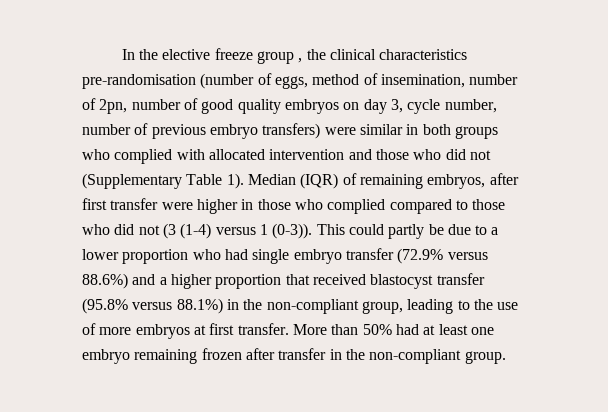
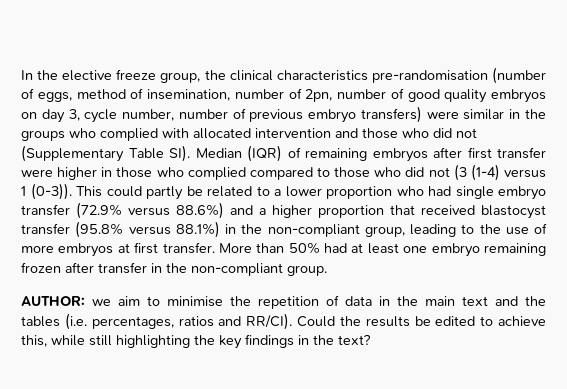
[257,51,303,64] group , -> [160,72,201,83] group,
[422,124,451,135] both -> [525,109,546,119] the
[226,173,244,189] 1). -> [169,145,190,162] SI).
[427,174,486,189] embryos, -> [372,148,428,162] embryos
[447,224,471,235] due -> [207,186,252,197] related
(506, 357) none -> [21,295,546,309] [21,313,546,330] [21,334,371,349] // AUTHOR: we aim to minimise the repetition of data in the main text and the tables (i.e. percentages, ratios and RR/CI). Could the results be edited to achieve this, while still highlighting the key findings in the text?

